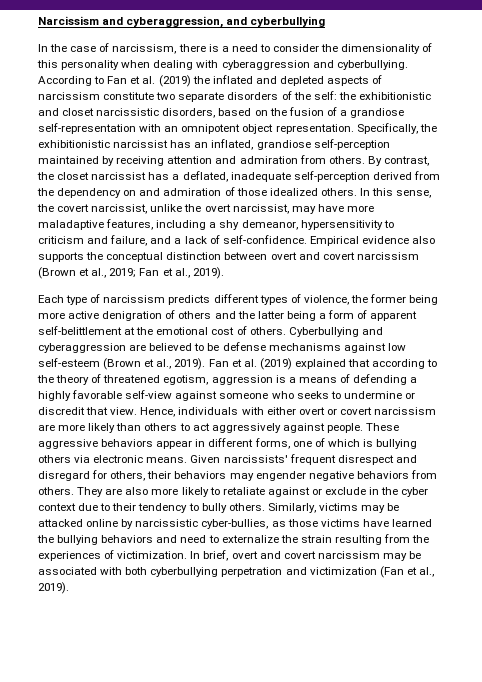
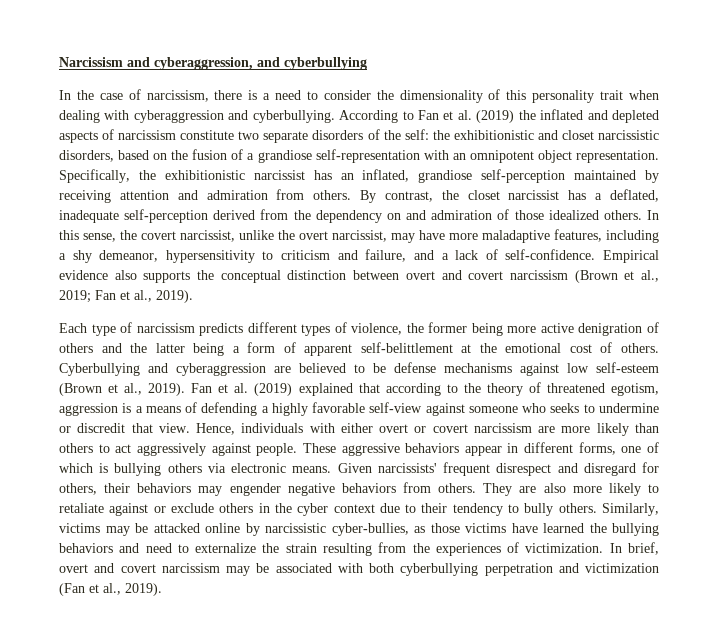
(120, 65) none -> [600,90,624,100] trait
(367, 491) none -> [219,503,254,513] others

